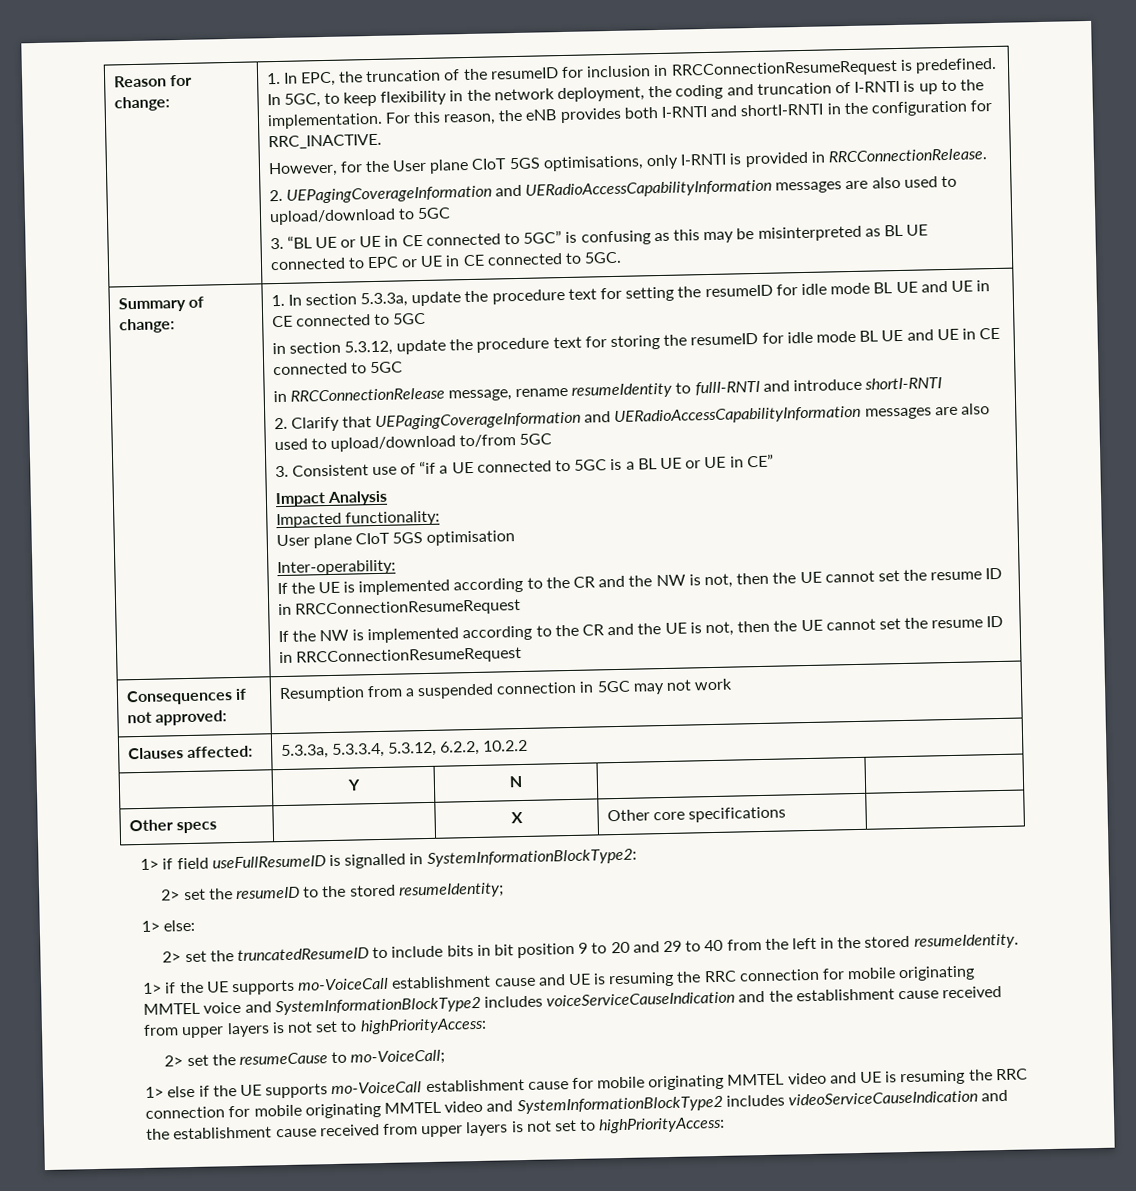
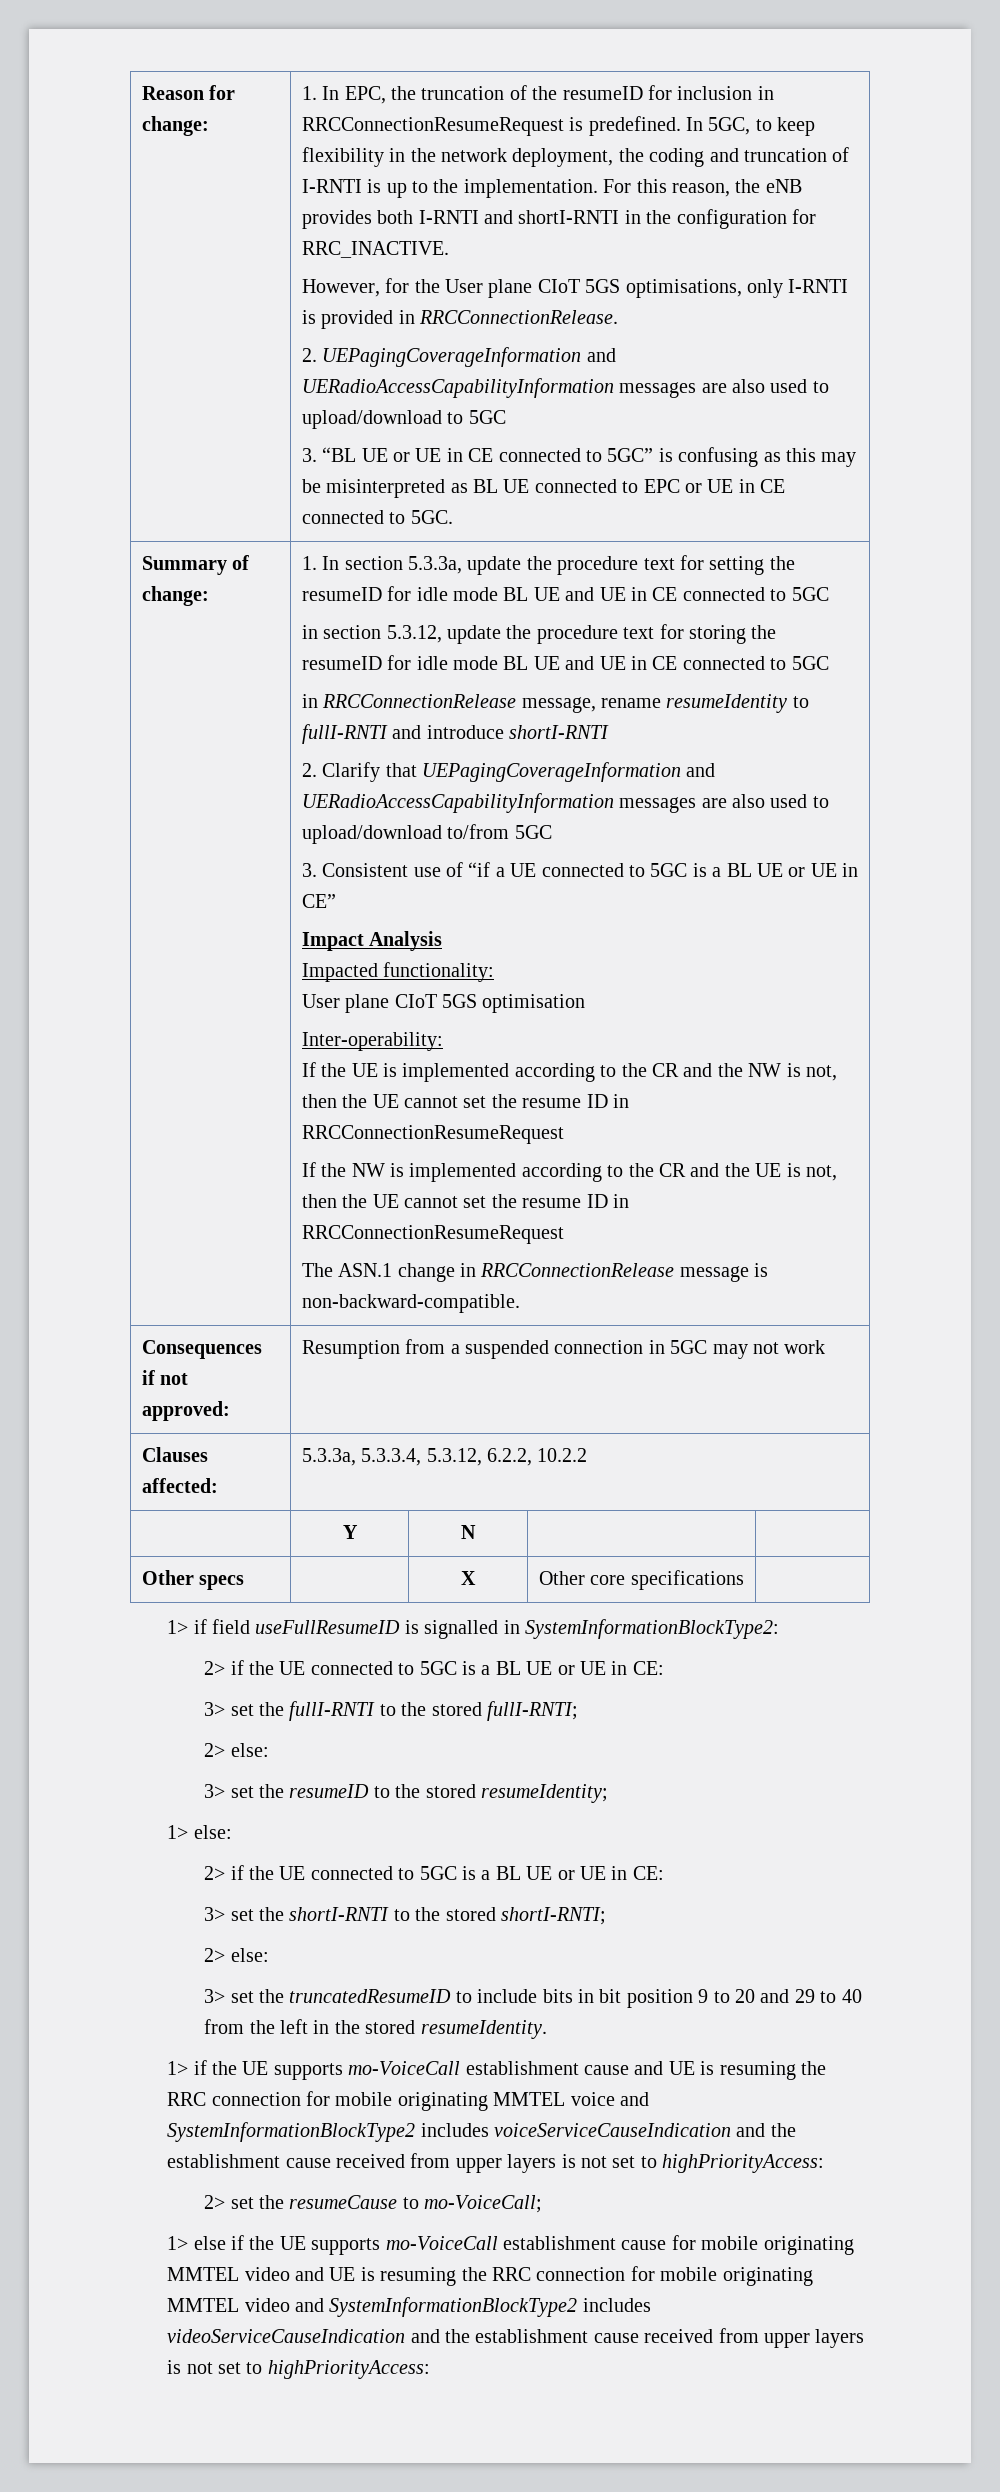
(522, 656) none -> [301,1263,769,1282] [301,1294,520,1313] // The ASN.1 change in RRCConnectionRelease message is non-backward-compatible.
(181, 895) none -> [230,1660,664,1675] [204,1701,579,1721] [204,1743,269,1757] [204,1784,226,1798] if the UE connected to 5GC is a BL UE or UE in CE: // 3> set the fullI-RNTI to the stored fullI-RNTI; // 2> else: // 3>
(182, 957) none -> [230,1865,664,1880] [204,1907,607,1925] [204,1948,269,1962] [204,1989,226,2003] if the UE connected to 5GC is a BL UE or UE in CE: // 3> set the shortI-RNTI to the stored shortI-RNTI; // 2> else: // 3>

